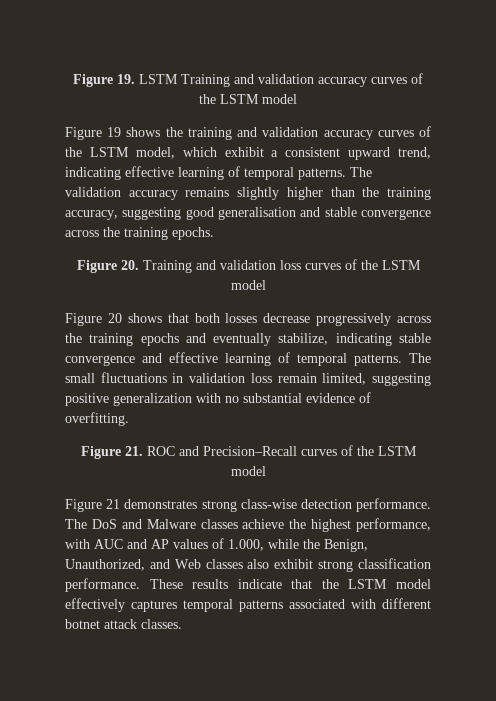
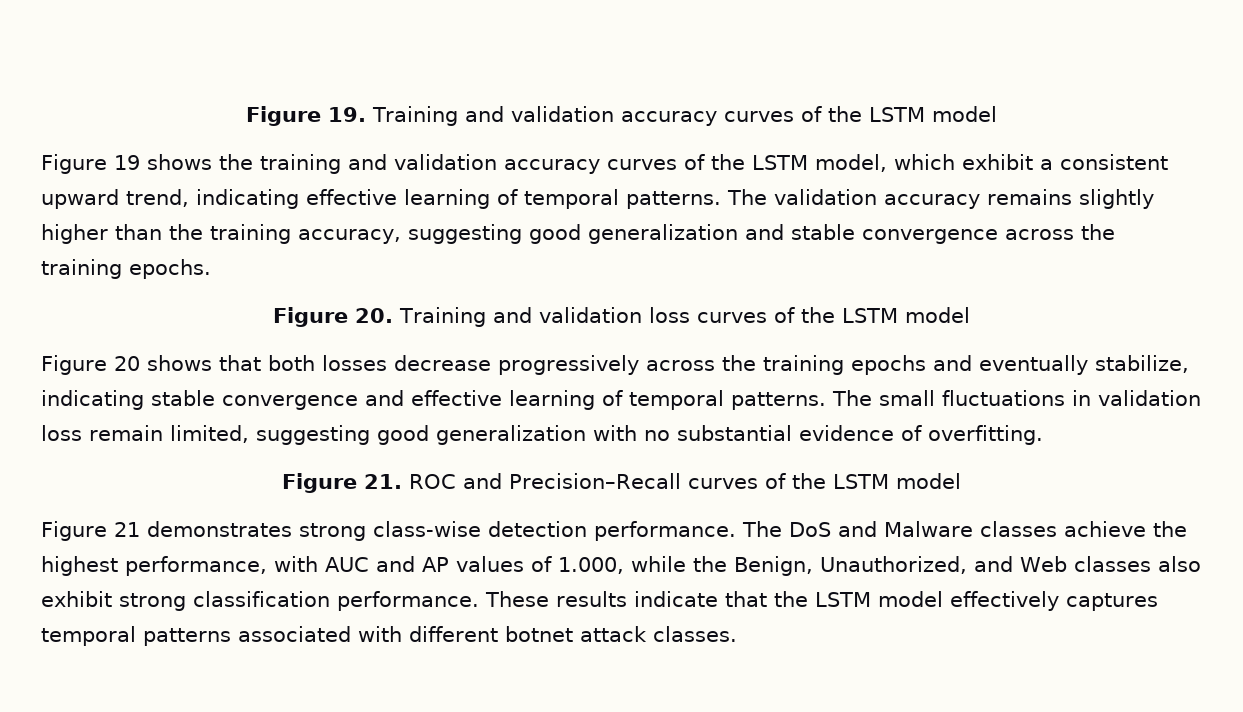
[139,74,178,84] LSTM -> (366, 114) none
[218,207,296,220] generalisation -> [588,224,738,244] generalization
[65,393,109,406] positive -> [377,425,429,445] good

